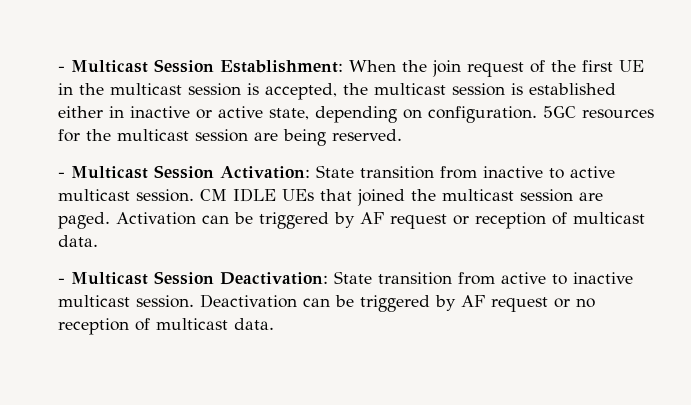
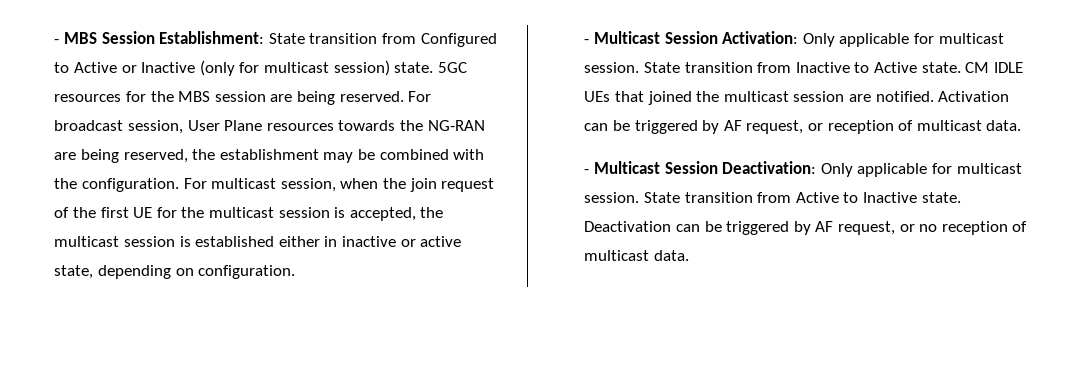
[57,60,148,73] - Multicast -> [54,32,98,44] - MBS
[348,60,396,72] When -> [268,33,497,47] [54,60,467,76] [54,91,432,105] [54,120,485,134] [54,149,485,163] [54,178,379,192] State transition from Configured to Active or Inactive (only for multicast session) state. 5GC resources for the MBS session are being reserved. For broadcast session, User Plane resources towards the NG-RAN are being reserved, the establishment may be combined with the configuration. For multicast session, when
[57,83,73,95] in -> [156,207,177,218] for
[542,106,654,119] [57,129,402,146] [57,165,615,179] [57,189,194,202] 5GC resources for the multicast session are being reserved. // - Multicast Session Activation: State transition from inactive to active multicast session. -> [584,31,1004,47] [584,62,961,73] // - Multicast Session Activation: Only applicable for multicast session. State transition from Inactive to Active state.
[57,212,110,229] paged. -> [875,91,934,102] notified.
[389,214,447,229] request -> [746,120,804,134] request,
[333,271,633,285] [57,295,194,308] State transition from active to inactive multicast session. -> [820,163,1022,177] [584,192,961,203] Only applicable for multicast session. State transition from Active to Inactive state.
[490,297,548,312] request -> [837,221,895,235] request,

